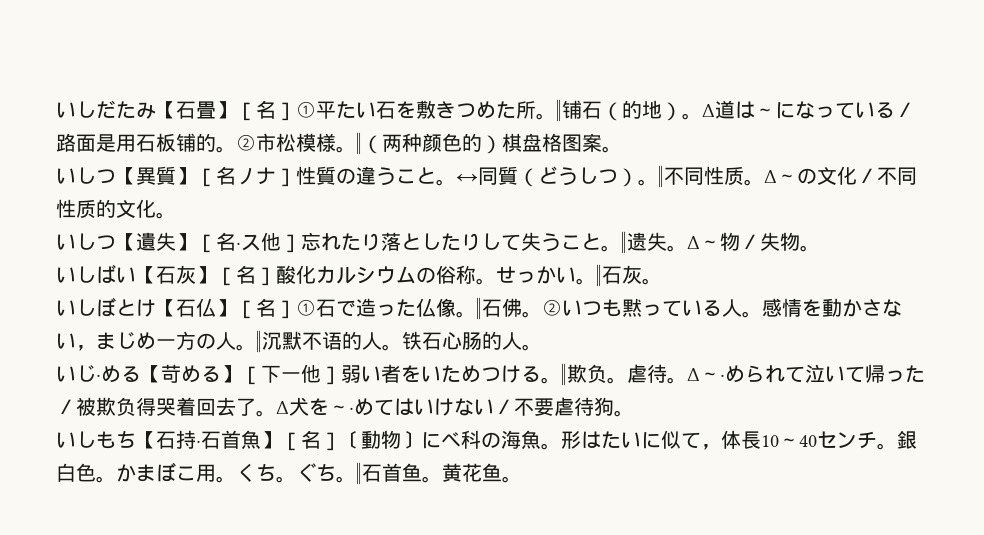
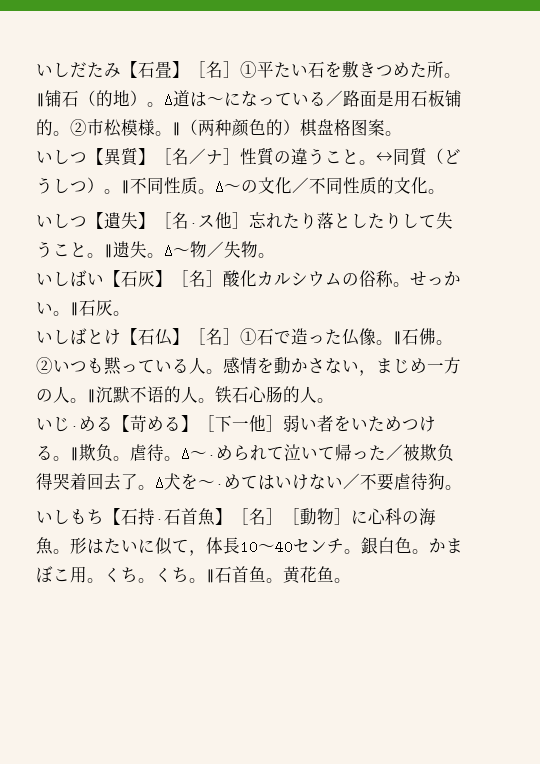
[236,167,256,185] ノ -> [189,148,206,164] ／
[96,297,116,317] ぼ -> [70,328,87,345] ば
[341,430,461,449] 〔動物〕にべ -> [283,508,386,525] ［動物］に心
[296,463,316,482] ぐ -> [155,567,172,582] く

